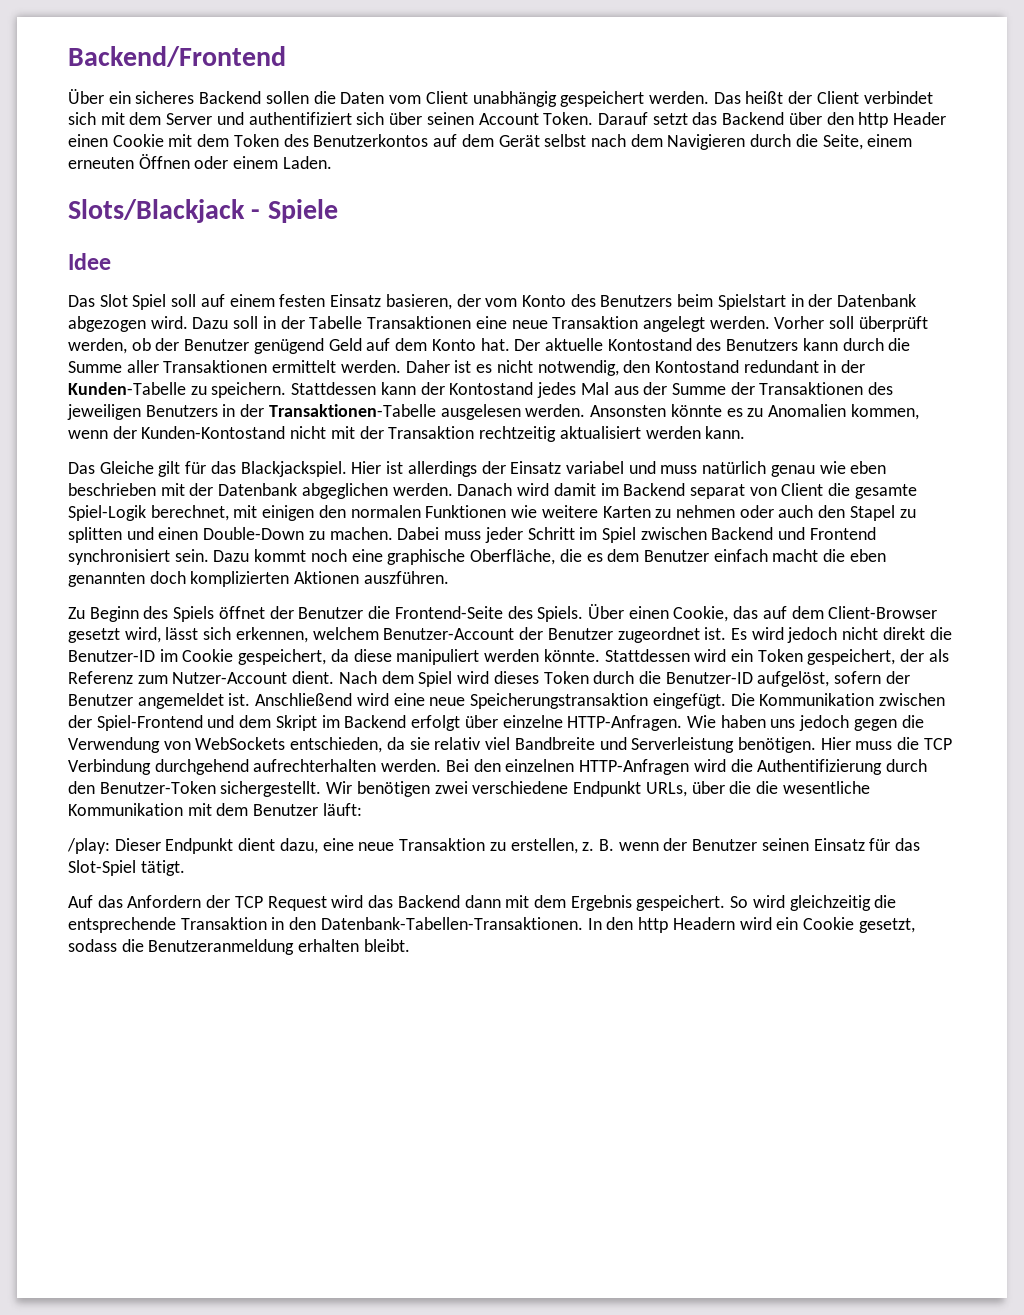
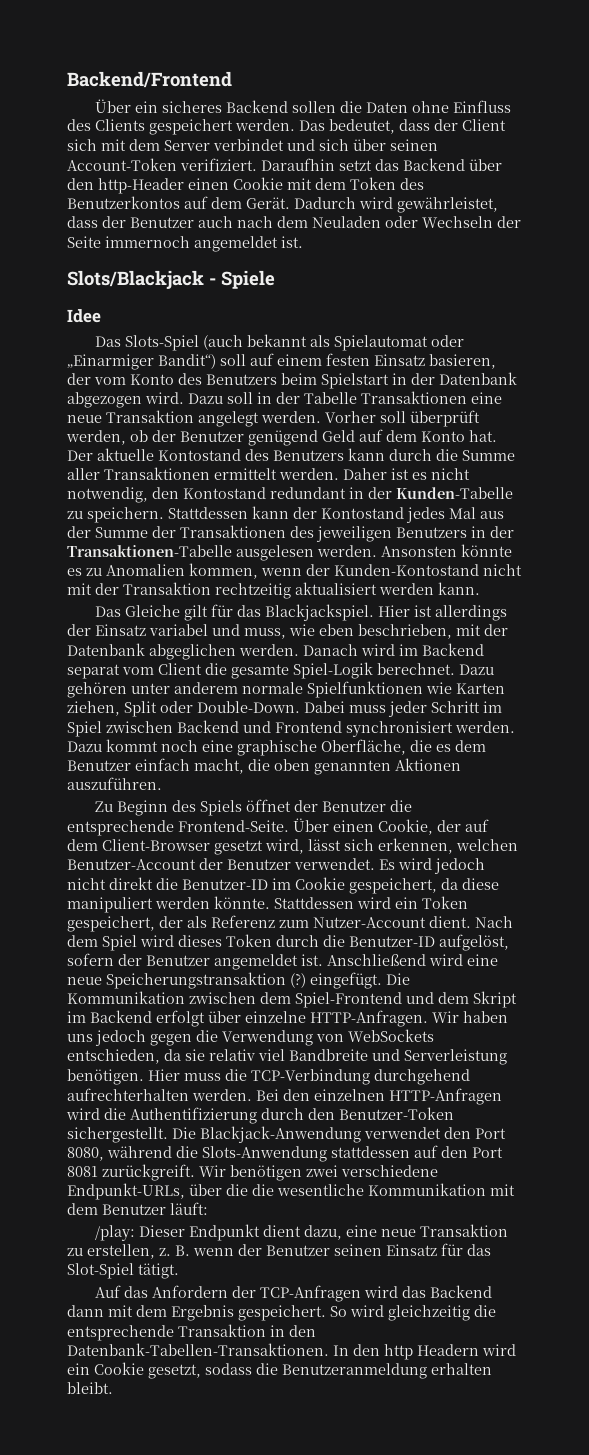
[389,91,557,107] vom Client unabhängig -> [412,100,512,113] [67,119,145,131] ohne Einfluss des Clients
[745,91,784,104] heißt -> [329,119,430,134] bedeutet, dass
[863,91,933,104] verbindet -> (506, 125) none
[216,112,352,125] und authentifiziert -> [213,139,315,151] verbindet und
[478,112,648,125] Account Token. Darauf -> [67,158,335,171] Account-Token verifiziert. Daraufhin
[858,112,947,128] http Header -> [98,178,184,194] http-Header
[498,134,913,150] [68,154,332,169] Gerät selbst nach dem Navigieren durch die Seite, einem erneuten Öffnen oder einem Laden. -> [246,197,498,213] [67,216,521,228] [67,236,303,252] Gerät. Dadurch wird gewährleistet, dass der Benutzer auch nach dem Neuladen oder Wechseln der Seite immernoch angemeldet ist.
[99,294,167,310] Slot Spiel -> [125,334,465,351] [67,354,216,370] Slots-Spiel (auch bekannt als Spielautomat oder „Einarmiger Bandit“)
[660,461,815,477] muss natürlich genau -> [244,628,286,639] muss,
[68,483,156,496] beschrieben -> [358,624,452,639] beschrieben,
[553,483,596,496] damit -> (395, 650) none
[749,487,777,496] von -> [122,667,154,675] vom
[150,505,916,521] [68,527,393,543] berechnet, mit einigen den normalen Funktionen wie weitere Karten zu nehmen oder auch den Stapel zu splitten und einen Double-Down zu machen. -> [377,663,494,675] [67,681,505,698] [67,701,300,717] berechnet. Dazu gehören unter anderem normale Spielfunktionen wie Karten ziehen, Split oder Double-Down.
[174,549,209,562] sein. -> [455,721,515,733] werden.
[772,549,886,562] [68,571,449,587] macht die eben genannten doch komplizierten Aktionen auszführen. -> [194,758,461,775] [67,777,162,790] macht, die oben genannten Aktionen auszuführen.
[394,606,584,622] Frontend-Seite des Spiels. -> [67,820,289,836] entsprechende Frontend-Seite.
[733,606,759,619] das -> [437,820,461,832] der
[312,627,379,640] welchem -> [456,839,518,851] welchen
[617,627,727,643] zugeordnet ist. -> [294,858,375,870] verwendet.
(649, 701) none -> [290,973,306,988] (?)
[68,715,92,728] der -> [260,992,291,1004] dem
[686,715,716,728] Wie -> [432,1011,459,1023] Wir
[923,738,952,750] [68,759,151,775] TCP Verbindung -> [251,1069,370,1085] TCP-Verbindung
(322, 789) none -> [172,1126,506,1143] [67,1145,503,1162] [67,1164,195,1181] Die Blackjack-Anwendung verwendet den Port 8080, während die Slots-Anwendung stattdessen auf den Port 8081 zurückgreift.
[573,781,687,797] Endpunkt URLs, -> [67,1183,185,1200] Endpunkt-URLs,
[234,896,327,911] TCP Request -> [260,1285,362,1302] TCP-Anfragen

